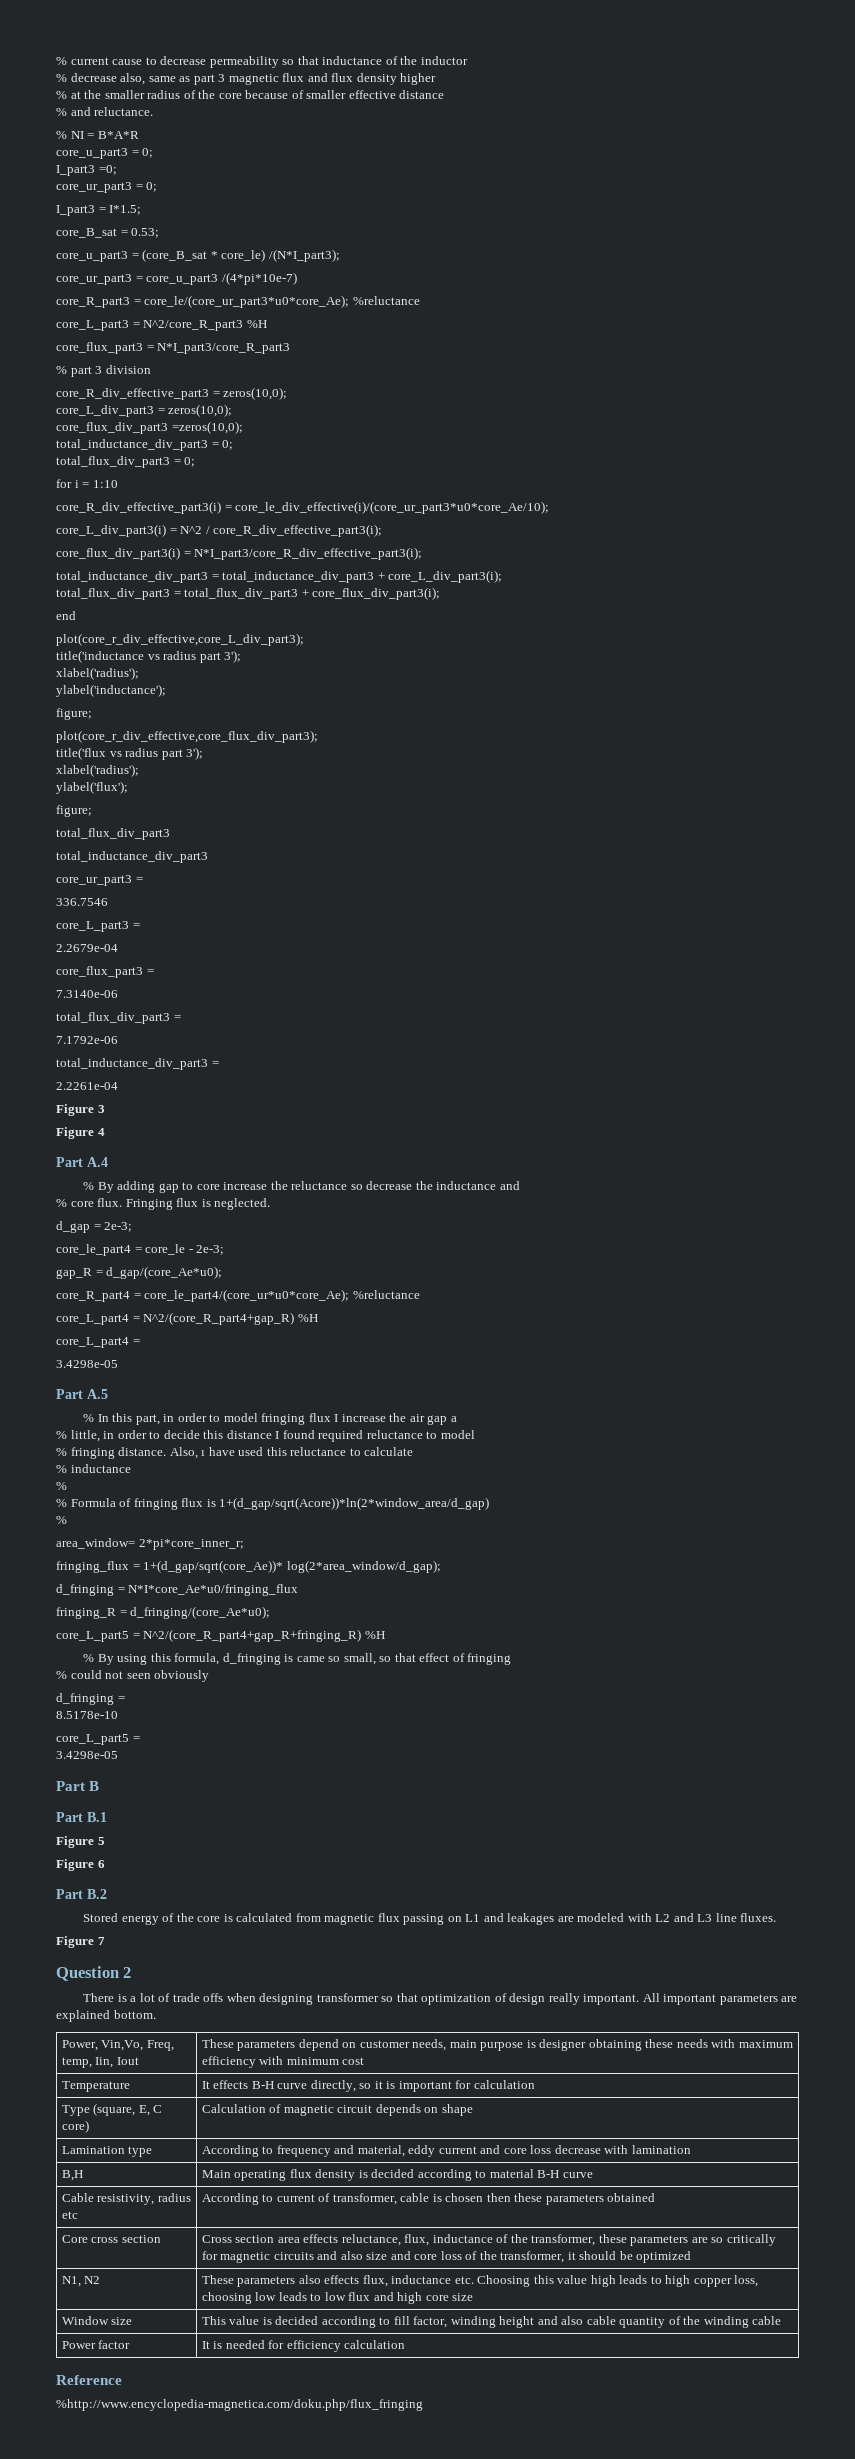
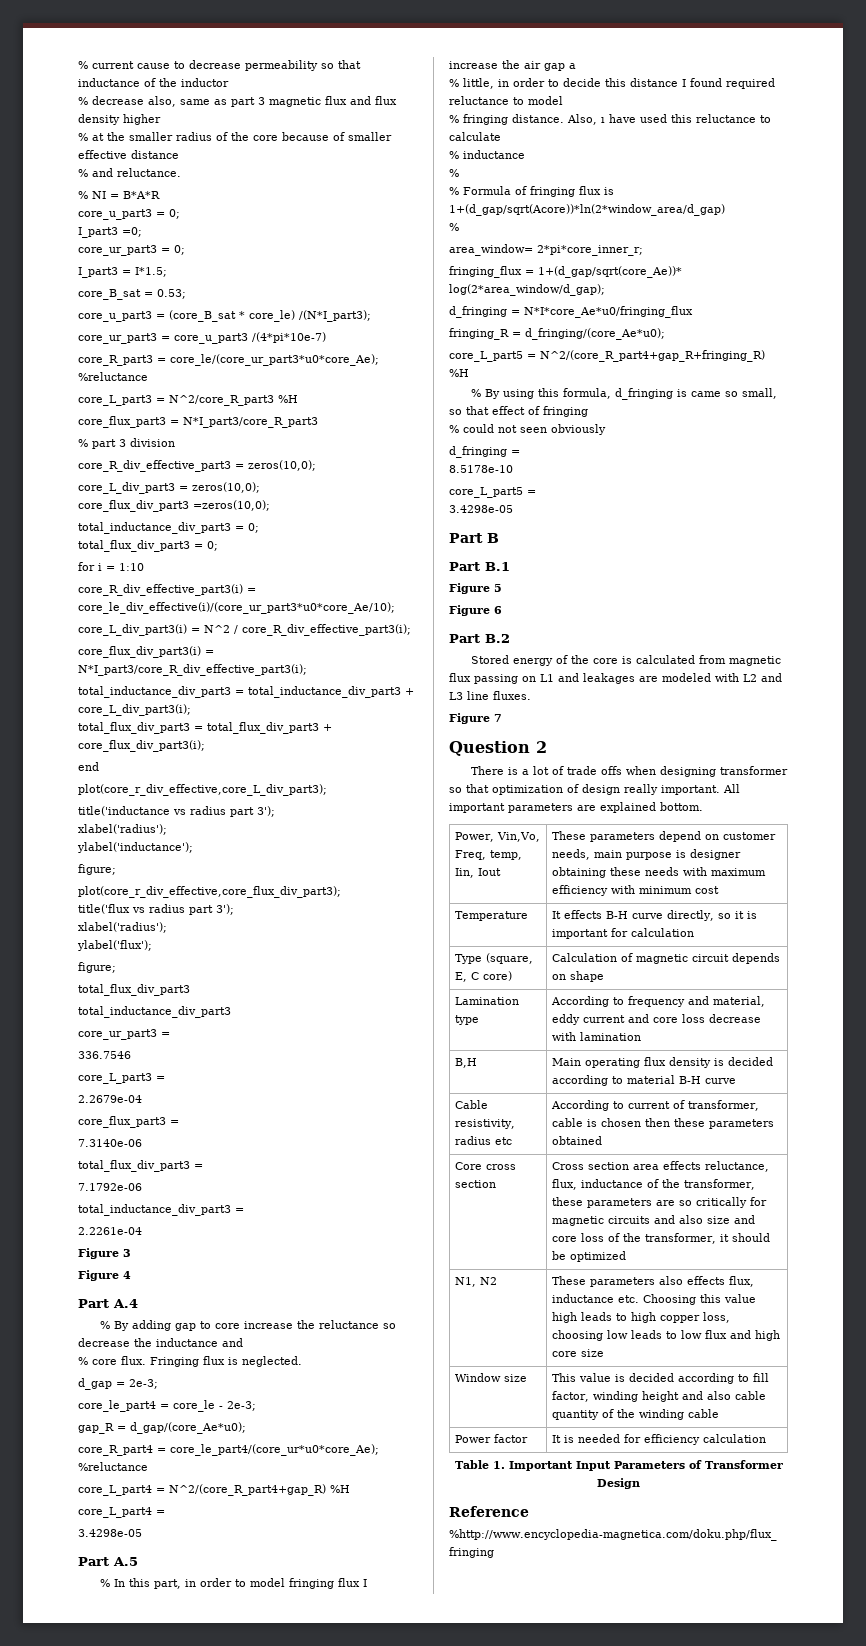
(406, 2344) none -> [454,1460,783,1471] [597,1478,640,1489] // Table 1. Important Input Parameters of Transformer Design

